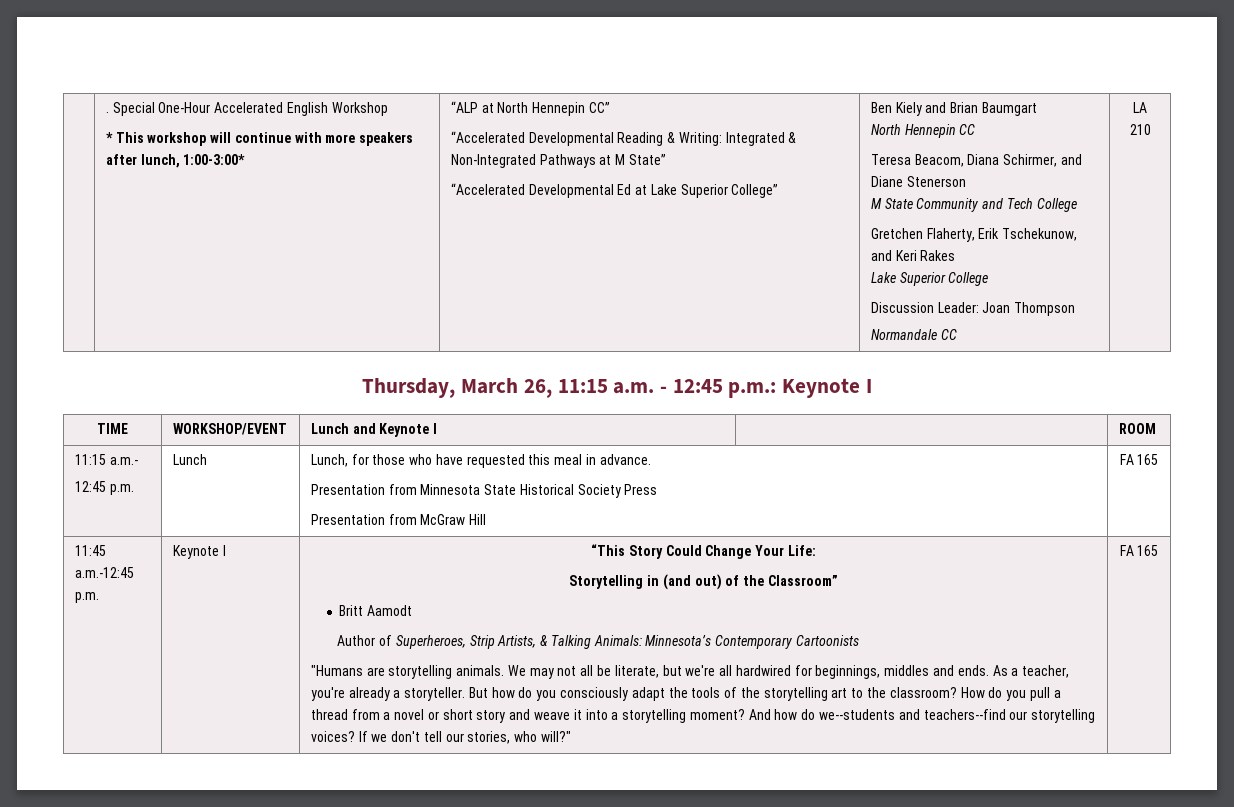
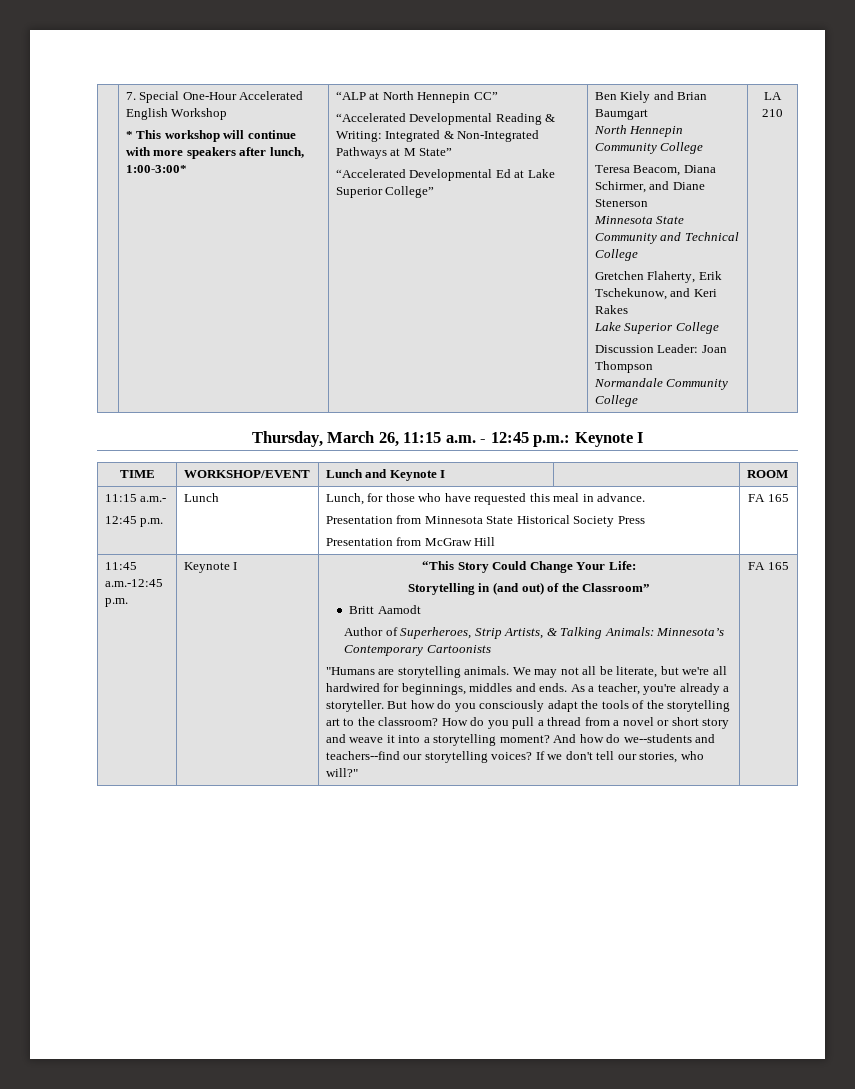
[105,111,109,113] | . -> [125,92,136,100] | 7.
[959,124,976,135] CC -> [594,142,704,154] Community College
[870,198,882,209] M -> [593,216,653,224] Minnesota
[1006,198,1033,209] Tech -> [684,232,739,241] Technical
[940,329,957,340] CC -> [666,379,729,390] [594,395,638,407] Community College

